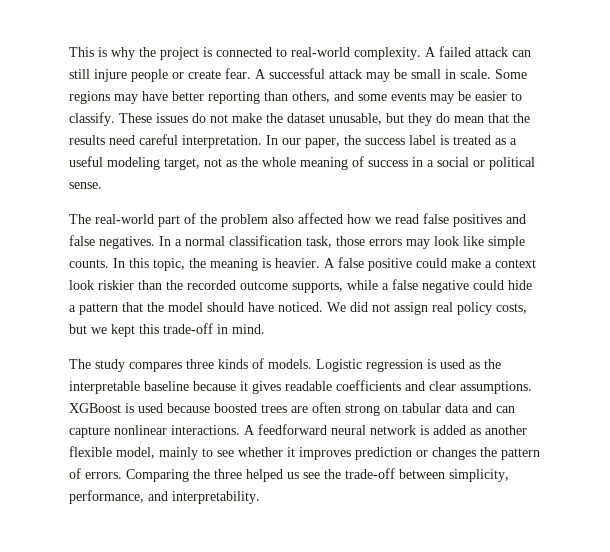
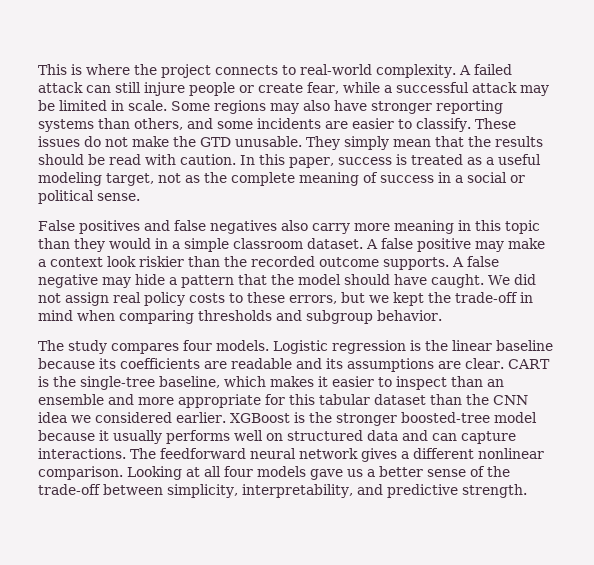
[111,47,135,60] why -> [86,64,130,75] where
[203,47,272,57] is connected -> [215,65,278,75] connects
[225,68,266,79] fear. A -> [307,82,392,94] fear, while a
[411,69,441,79] small -> [59,100,107,111] limited
[142,91,260,104] have better reporting -> [303,100,503,114] [38,119,94,132] also have stronger reporting systems
[391,91,471,104] events may be -> [257,118,348,129] incidents are
[287,113,530,126] [69,134,436,148] dataset unusable, but they do mean that the results need careful interpretation. In our paper, the success label -> [200,136,543,150] [38,154,392,168] GTD unusable. They simply mean that the results should be read with caution. In this paper, success
[262,157,296,167] whole -> [231,172,295,186] complete
[69,213,526,227] [69,235,525,249] [69,258,320,271] The real-world part of the problem also affected how we read false positives and false negatives. In a normal classification task, those errors may look like simple counts. In this topic, the meaning is heavier. -> [38,220,540,234] [38,238,363,252] False positives and false negatives also carry more meaning in this topic than they would in a simple classroom dataset.
[416,258,447,268] could -> [475,241,504,252] may
[292,280,389,293] supports, while a -> [383,257,464,270] supports. A
[473,280,504,290] could -> [102,277,131,288] may
[278,302,323,312] noticed. -> [431,274,484,288] caught.
[496,303,527,314] costs, -> [189,292,337,304] costs to these errors,
[139,324,159,334] this -> [428,292,451,303] the
[232,324,265,334] mind. -> [38,310,442,324] mind when comparing thresholds and subgroup behavior.
[186,358,264,369] three kinds of -> [183,340,212,351] four
[440,359,501,369] [69,380,532,394] [69,402,515,416] [69,424,527,438] [69,446,540,460] [69,468,509,482] [69,490,260,504] used as the interpretable baseline because it gives readable coefficients and clear assumptions. XGBoost is used because boosted trees are often strong on tabular data and can capture nonlinear interactions. A feedforward neural network is added as another flexible model, mainly to see whether it improves prediction or changes the pattern of errors. Comparing the three helped us see the trade-off between simplicity, performance, and interpretability. -> [425,340,553,351] [38,358,550,372] [38,376,504,390] [38,394,528,408] [38,412,537,426] [38,430,516,444] [38,448,544,462] [38,466,510,480] [38,484,527,498] the linear baseline because its coefficients are readable and its assumptions are clear. CART is the single-tree baseline, which makes it easier to inspect than an ensemble and more appropriate for this tabular dataset than the CNN idea we considered earlier. XGBoost is the stronger boosted-tree model because it usually performs well on structured data and can capture interactions. The feedforward neural network gives a different nonlinear comparison. Looking at all four models gave us a better sense of the trade-off between simplicity, interpretability, and predictive strength.

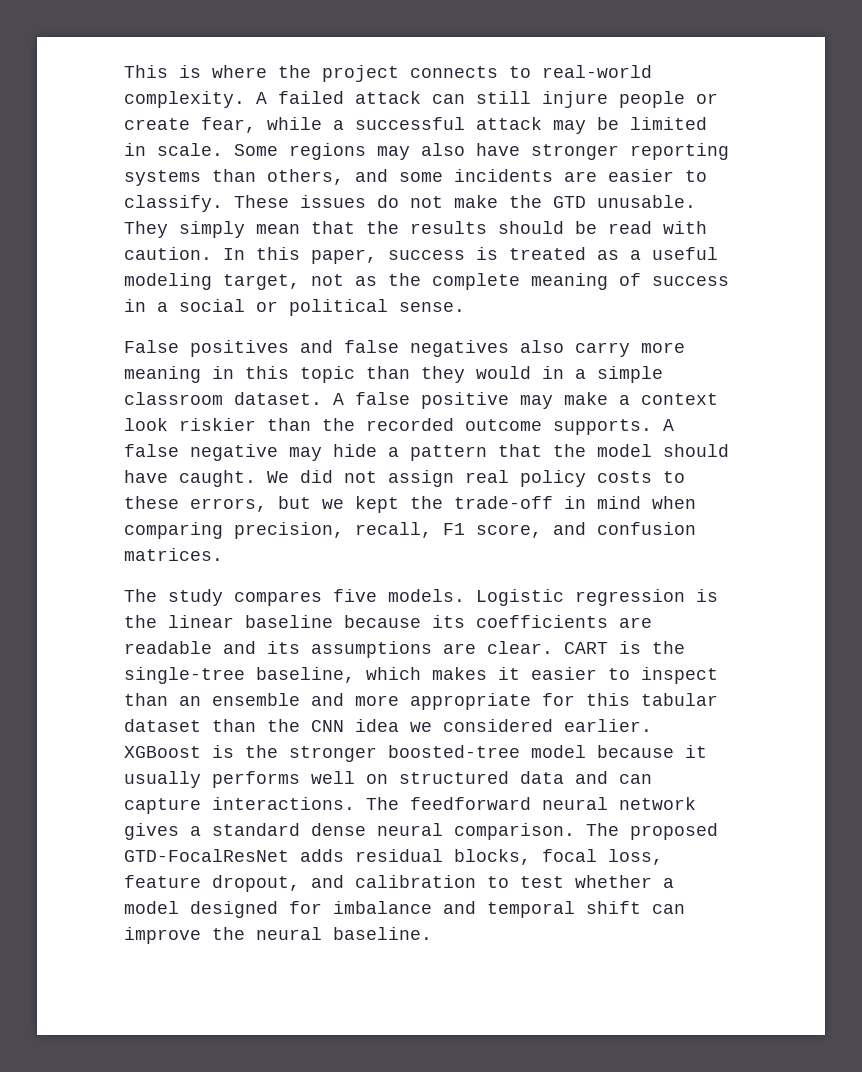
[198,310,442,324] thresholds and subgroup behavior. -> [234,522,696,539] [124,548,223,561] precision, recall, F1 score, and confusion matrices.
[183,340,212,351] four -> [333,589,377,602] five
[413,448,544,459] [38,466,510,480] [38,484,527,498] different nonlinear comparison. Looking at all four models gave us a better sense of the trade-off between simplicity, interpretability, and predictive strength. -> [212,823,718,840] [124,849,663,865] [124,875,674,892] [124,901,685,918] [124,927,432,944] standard dense neural comparison. The proposed GTD-FocalResNet adds residual blocks, focal loss, feature dropout, and calibration to test whether a model designed for imbalance and temporal shift can improve the neural baseline.

